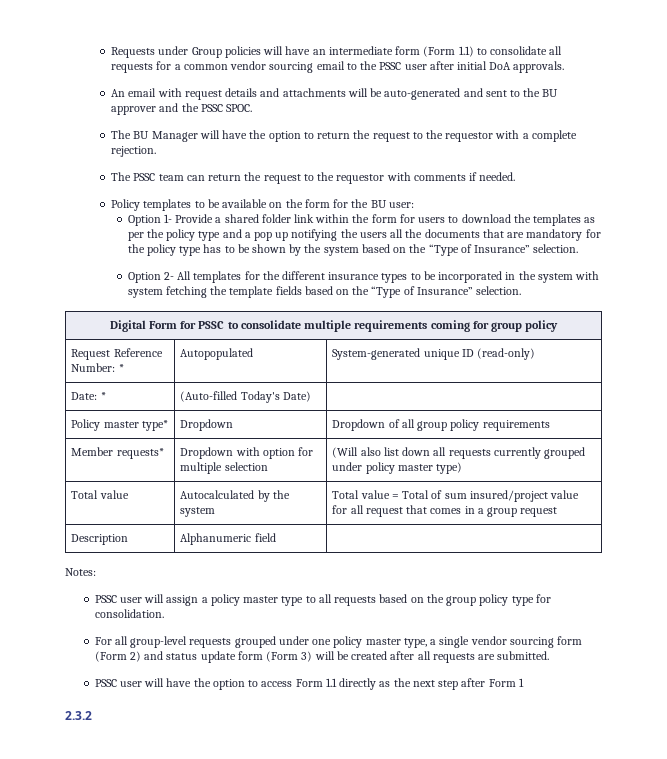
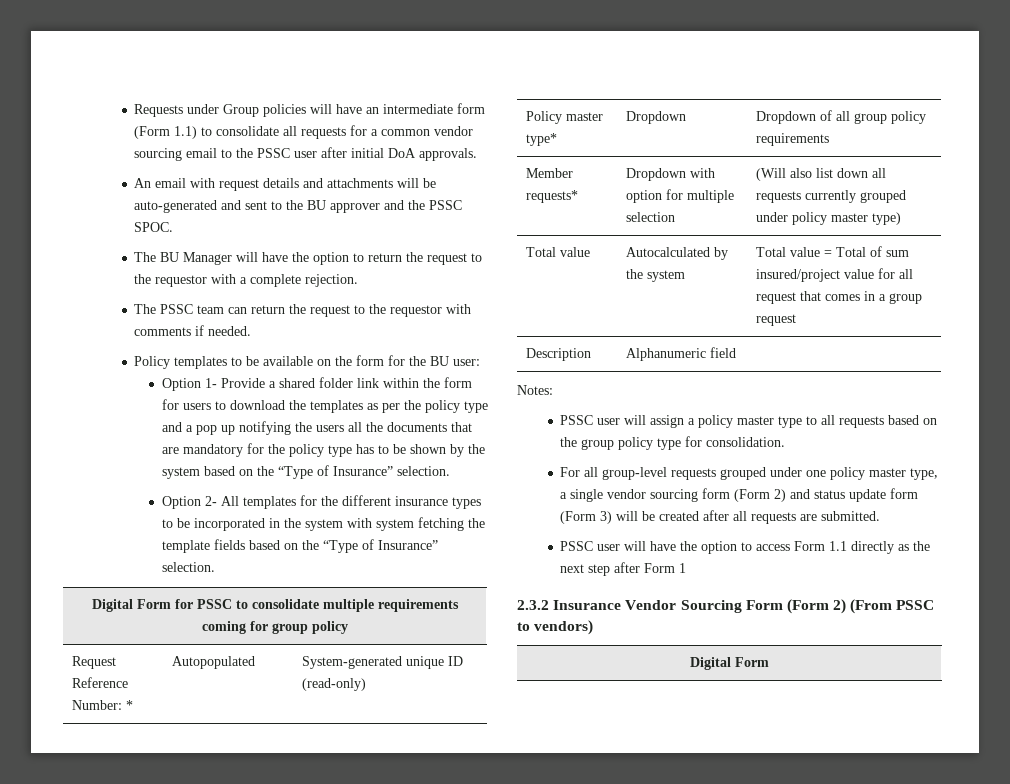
[71,392,106,400] [180,391,311,403] // Date: * | (Auto-filled Today's Date) | -> (366, 684) none
(92, 715) none -> [553,599,935,614] [517,620,594,635] [690,657,769,670] Insurance Vendor Sourcing Form (Form 2) (From PSSC to vendors) // Digital Form

